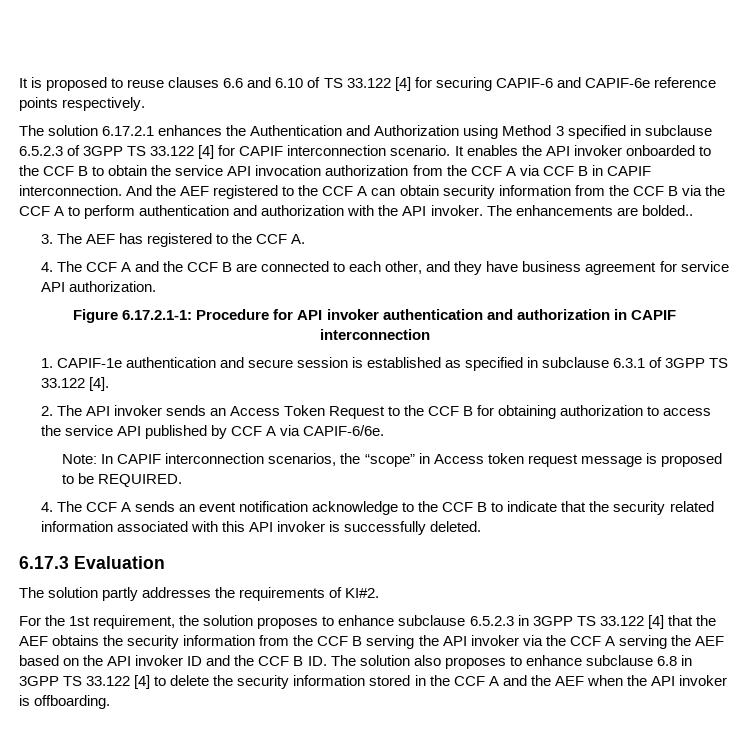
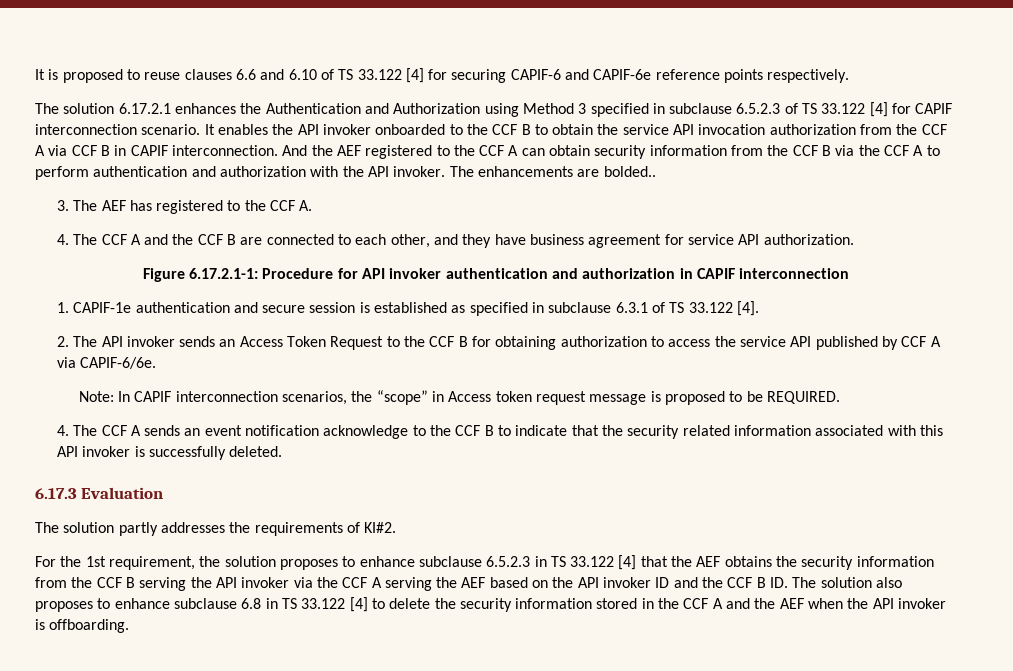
[83,146,124,156] 3GPP -> (798, 108) none
[665,358,706,368] 3GPP -> (666, 307) none
[532,616,573,626] 3GPP -> (547, 561) none
[19,676,59,686] 3GPP -> (278, 603) none

